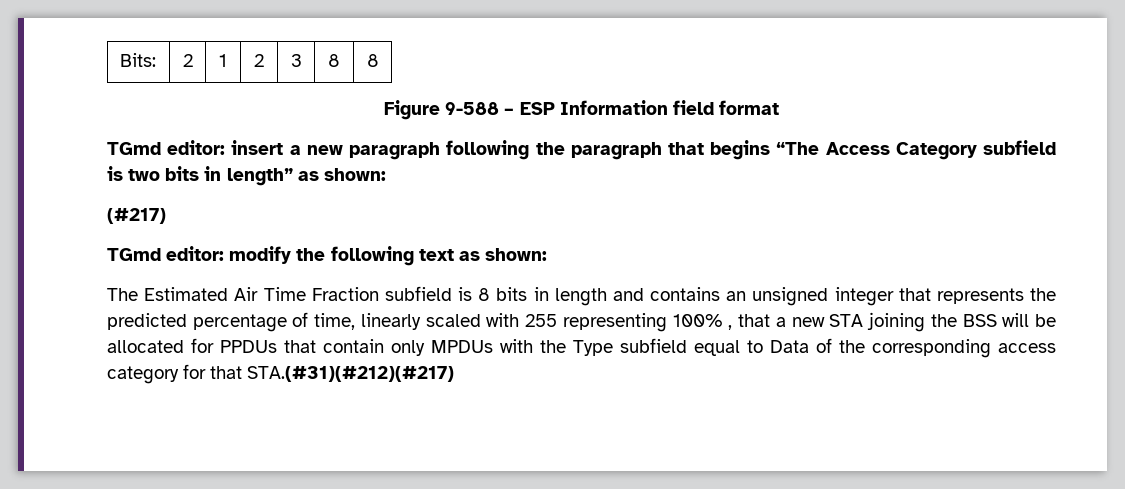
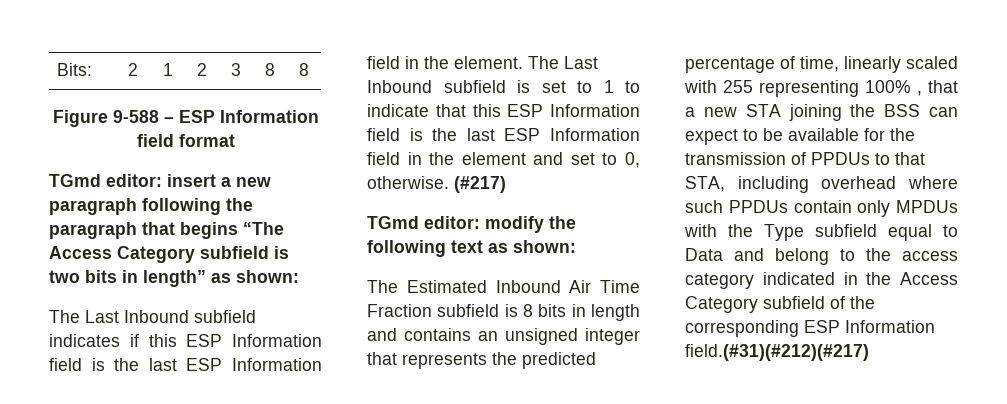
(386, 174) none -> [49,310,256,323] [49,334,322,347] [49,358,322,371] [367,56,598,69] [367,80,640,93] [367,104,640,117] [367,128,640,141] [367,152,640,168] [367,176,449,189] The Last Inbound subfield indicates if this ESP Information field is the last ESP Information field in the element. The Last Inbound subfield is set to 1 to indicate that this ESP Information field is the last ESP Information field in the element and set to 0, otherwise.
(229, 294) none -> [495,280,561,293] Inbound
[1002,313,1056,327] [107,338,316,353] will be allocated for PPDUs that -> [929,107,958,117] [685,128,915,145] [685,152,925,165] [685,176,958,193] [685,200,788,213] can expect to be available for the transmission of PPDUs to that STA, including overhead where such PPDUs
[816,338,1056,358] [107,364,455,384] of the corresponding access category for that STA.(#31)(#212)(#217) -> [734,248,958,265] [685,272,958,289] [685,296,875,313] [685,320,935,337] [685,344,869,361] and belong to the access category indicated in the Access Category subfield of the corresponding ESP Information field.(#31)(#212)(#217)

